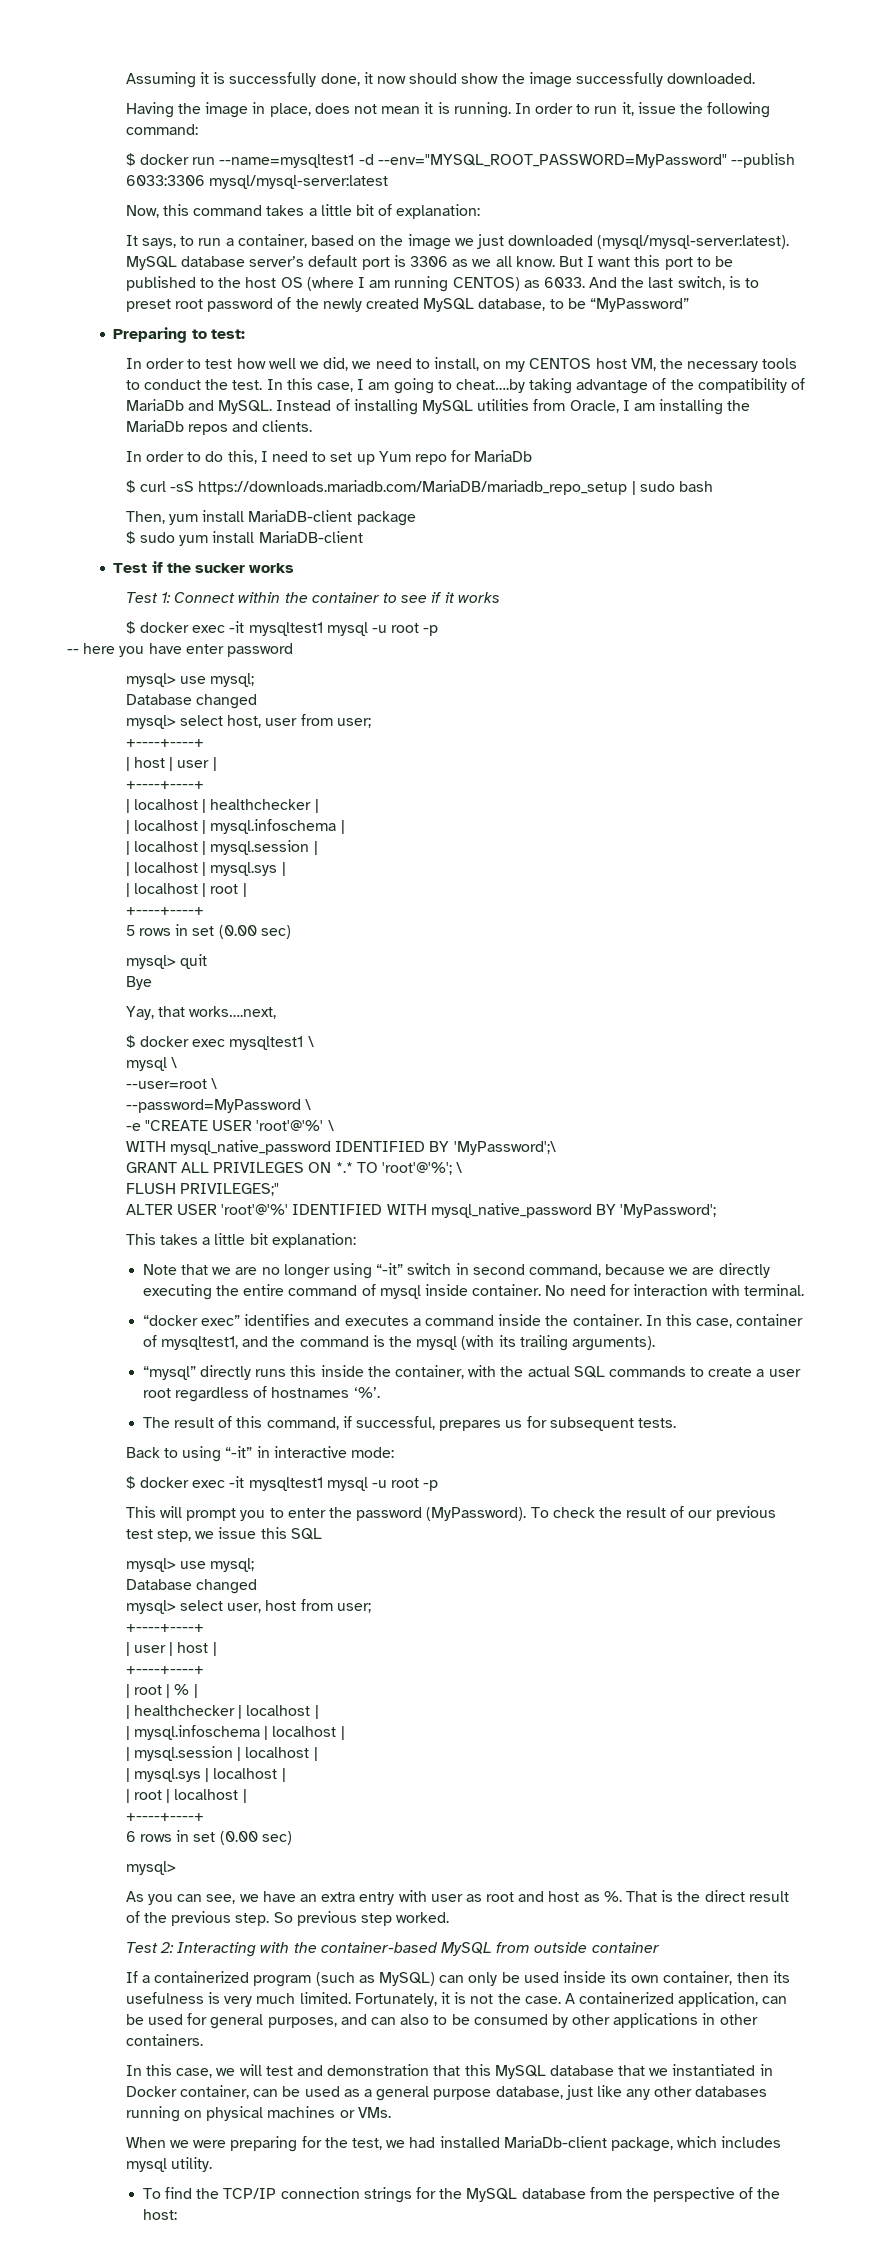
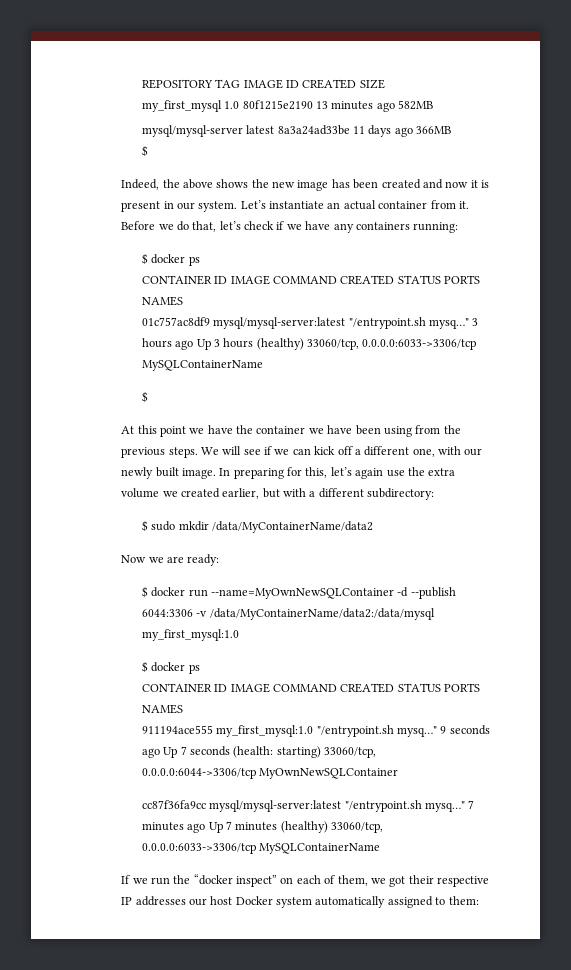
[125,72,756,88] [125,102,771,118] [125,124,198,135] [125,153,795,168] [125,175,389,189] [125,204,481,219] [125,234,790,250] [125,255,733,270] [125,276,759,292] [125,297,689,312] [113,327,245,343] [125,357,798,372] [125,378,805,394] [125,399,751,415] [125,420,313,435] [125,450,533,465] [125,480,713,495] [125,510,416,526] [125,531,363,546] [113,561,295,573] [125,592,500,603] [125,621,439,636] [67,643,293,657] [125,673,255,687] [125,694,258,709] [125,714,371,729] [125,739,204,747] [125,757,217,771] [125,781,204,789] [125,799,319,813] [125,819,345,834] [125,840,318,855] [125,862,286,876] [125,883,247,897] [125,907,204,915] [125,924,291,939] [125,954,208,969] [125,976,152,990] [125,1006,277,1020] [125,1035,314,1050] [125,1057,178,1071] [125,1078,218,1089] [125,1099,312,1113] [125,1120,334,1131] [125,1140,556,1155] [125,1162,463,1175] [125,1183,280,1196] [125,1203,717,1218] [125,1233,356,1248] [142,1263,770,1279] [142,1284,805,1300] [142,1314,804,1328] [142,1335,655,1351] [142,1365,801,1380] [142,1386,380,1402] [142,1416,676,1431] [125,1446,394,1462] [125,1476,439,1491] [125,1506,776,1521] [125,1527,322,1542] [125,1558,255,1572] [125,1579,258,1594] [125,1599,371,1614] [125,1624,204,1632] [125,1642,217,1656] [125,1666,204,1674] [125,1684,198,1698] [125,1705,319,1719] [125,1725,345,1740] [125,1746,318,1761] [125,1768,286,1782] [125,1789,247,1803] [125,1813,204,1821] [125,1830,292,1845] [125,1861,176,1875] [125,1890,789,1905] [125,1911,450,1926] [125,1942,660,1957] [125,1971,790,1987] [125,1992,788,2007] [125,2013,758,2029] [125,2034,203,2046] [125,2064,773,2079] [125,2085,768,2101] [125,2106,391,2122] [125,2136,782,2152] [125,2157,213,2172] [142,2187,781,2203] [142,2209,177,2220] Assuming it is successfully done, it now should show the image successfully downloaded. // Having the image in place, does not mean it is running. In order to run it, issue the following command: // $ docker run --name=mysqltest1 -d --env="MYSQL_ROOT_PASSWORD=MyPassword" --publish 6033:3306 mysql/mysql-server:latest // Now, this command takes a little bit of explanation: // It says, to run a container, based on the image we just downloaded (mysql/mysql-server:latest). MySQL database server’s default port is 3306 as we all know. But I want this port to be published to the host OS (where I am running CENTOS) as 6033. And the last switch, is to preset root password of the newly created MySQL database, to be “MyPassword” // Preparing to test: // In order to test how well we did, we need to install, on my CENTOS host VM, the necessary tools to conduct the test. In this case, I am going to cheat….by taking advantage of the compatibility of MariaDb and MySQL. Instead of installing MySQL utilities from Oracle, I am installing the MariaDb repos and clients. // In order to do this, I need to set up Yum repo for MariaDb // $ curl -sS https://downloads.mariadb.com/MariaDB/mariadb_repo_setup | sudo bash // Then, yum install MariaDB-client package // $ sudo yum install MariaDB-client // Test if the sucker works // Test 1: Connect within the container to see if it works // $ docker exec -it mysqltest1 mysql -u root -p // -- here you have enter password // mysql> use mysql; // Database changed // mysql> select host, user from user; // +----+----+ // | host | user | // +----+----+ // | localhost | healthchecker | // | localhost | mysql.infoschema | // | localhost | mysql.session | // | localhost | mysql.sys | // | localhost | root | // +----+----+ // 5 rows in set (0.00 sec) // mysql> quit // Bye // Yay, that works….next, // $ docker exec mysqltest1 \ // mysql \ // --user=root \ // --password=MyPassword \ // -e "CREATE USER 'root'@'%' \ // WITH mysql_native_password IDENTIFIED BY 'MyPassword';\ // GRANT ALL PRIVILEGES ON *.* TO 'root'@'%'; \ // FLUSH PRIVILEGES;" // ALTER USER 'root'@'%' IDENTIFIED WITH mysql_native_password BY 'MyPassword'; // This takes a little bit explanation: // Note that we are no longer using “-it” switch in second command, because we are directly executing the entire command of mysql inside container. No need for interaction with terminal. // “docker exec” identifies and executes a command inside the container. In this case, container of mysqltest1, and the command is the mysql (with its trailing arguments). // “mysql” directly runs this inside the container, with the actual SQL commands to create a user root regardless of hostnames ‘%’. // The result of this command, if successful, prepares us for subsequent tests. // Back to using “-it” in interactive mode: // $ docker exec -it mysqltest1 mysql -u root -p // This will prompt you to enter the password (MyPassword). To check the result of our previous test step, we issue this SQL // mysql> use mysql; // Database changed // mysql> select user, host from user; // +----+----+ // | user | host | // +----+----+ // | root | % | // | healthchecker | localhost | // | mysql.infoschema | localhost | // | mysql.session | localhost | // | mysql.sys | localhost | // | root | localhost | // +----+----+ // 6 rows in set (0.00 sec) // mysql> // As you can see, we have an extra entry with user as root and host as %. That is the direct result of the previous step. So previous step worked. // Test 2: Interacting with the container-based MySQL from outside container // If a containerized program (such as MySQL) can only be used inside its own container, then its usefulness is very much limited. Fortunately, it is not the case. A containerized application, can be used for general purposes, and can also to be consumed by other applications in other containers. // In this case, we will test and demonstration that this MySQL database that we instantiated in Docker container, can be used as a general purpose database, just like any other databases running on physical machines or VMs. // When we were preparing for the test, we had installed MariaDb-client package, which includes mysql utility. // To find the TCP/IP connection strings for the MySQL database from the perspective of the host: -> [141,79,385,89] [141,100,434,112] [141,125,452,137] [141,145,148,157] [121,179,490,191] [121,200,469,212] [121,221,459,233] [141,253,200,266] [141,275,481,285] [141,296,183,306] [141,317,479,329] [141,338,477,350] [141,360,263,371] [141,391,148,403] [121,425,461,437] [121,446,483,458] [121,467,456,479] [121,488,435,500] [141,520,373,533] [121,554,220,566] [141,586,456,599] [141,608,435,620] [141,629,239,641] [141,661,200,674] [141,683,481,693] [141,704,183,714] [141,725,490,737] [141,746,377,758] [141,768,399,779] [141,800,475,812] [141,821,384,833] [141,843,381,854] [121,874,490,887] [121,896,479,908] REPOSITORY TAG IMAGE ID CREATED SIZE // my_first_mysql 1.0 80f1215e2190 13 minutes ago 582MB // mysql/mysql-server latest 8a3a24ad33be 11 days ago 366MB // $ // Indeed, the above shows the new image has been created and now it is present in our system. Let’s instantiate an actual container from it. Before we do that, let’s check if we have any containers running: // $ docker ps // CONTAINER ID IMAGE COMMAND CREATED STATUS PORTS NAMES // 01c757ac8df9 mysql/mysql-server:latest "/entrypoint.sh mysq…" 3 hours ago Up 3 hours (healthy) 33060/tcp, 0.0.0.0:6033->3306/tcp MySQLContainerName // $ // At this point we have the container we have been using from the previous steps. We will see if we can kick off a different one, with our newly built image. In preparing for this, let’s again use the extra volume we created earlier, but with a different subdirectory: // $ sudo mkdir /data/MyContainerName/data2 // Now we are ready: // $ docker run --name=MyOwnNewSQLContainer -d --publish 6044:3306 -v /data/MyContainerName/data2:/data/mysql my_first_mysql:1.0 // $ docker ps // CONTAINER ID IMAGE COMMAND CREATED STATUS PORTS NAMES // 911194ace555 my_first_mysql:1.0 "/entrypoint.sh mysq…" 9 seconds ago Up 7 seconds (health: starting) 33060/tcp, 0.0.0.0:6044->3306/tcp MyOwnNewSQLContainer // cc87f36fa9cc mysql/mysql-server:latest "/entrypoint.sh mysq…" 7 minutes ago Up 7 minutes (healthy) 33060/tcp, 0.0.0.0:6033->3306/tcp MySQLContainerName // If we run the “docker inspect” on each of them, we got their respective IP addresses our host Docker system automatically assigned to them:

